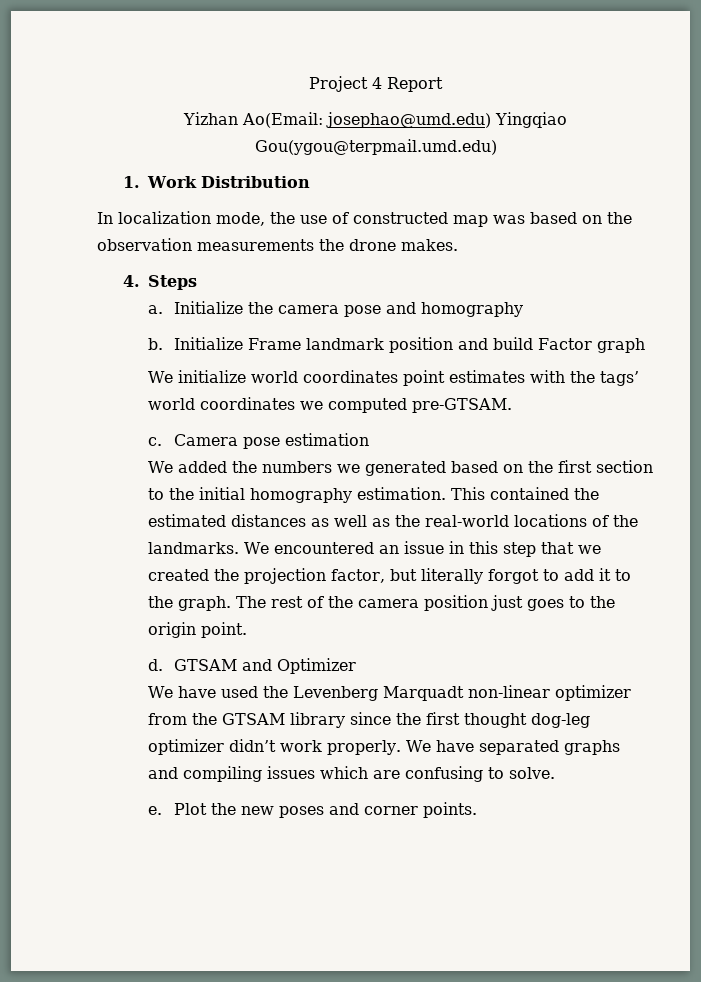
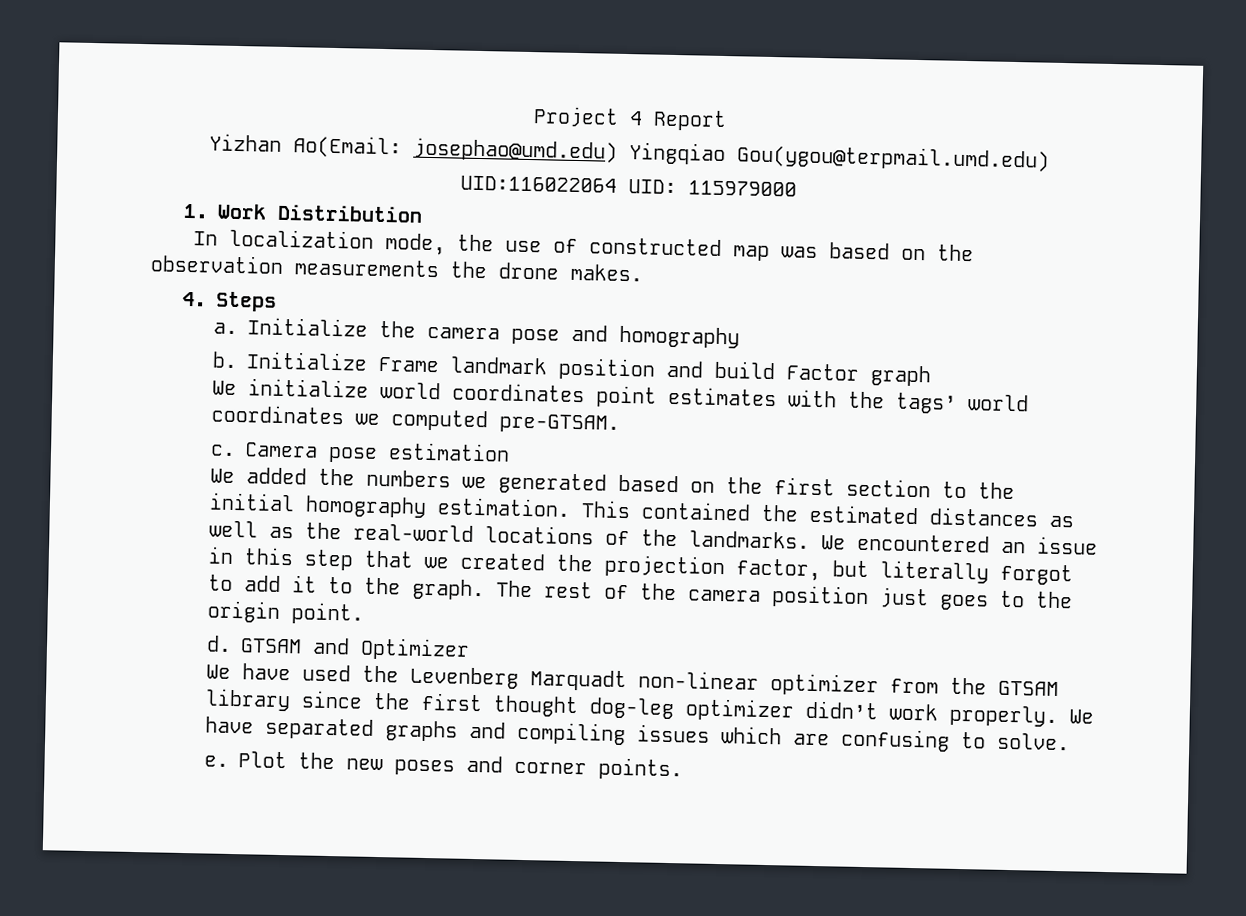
(497, 147) none -> [460,175,797,197] // UID:116022064 UID: 115979000

